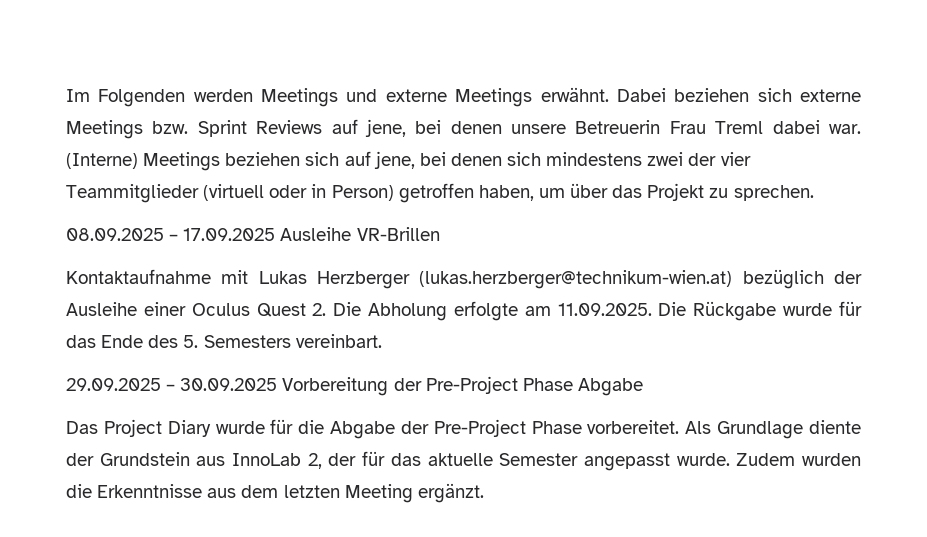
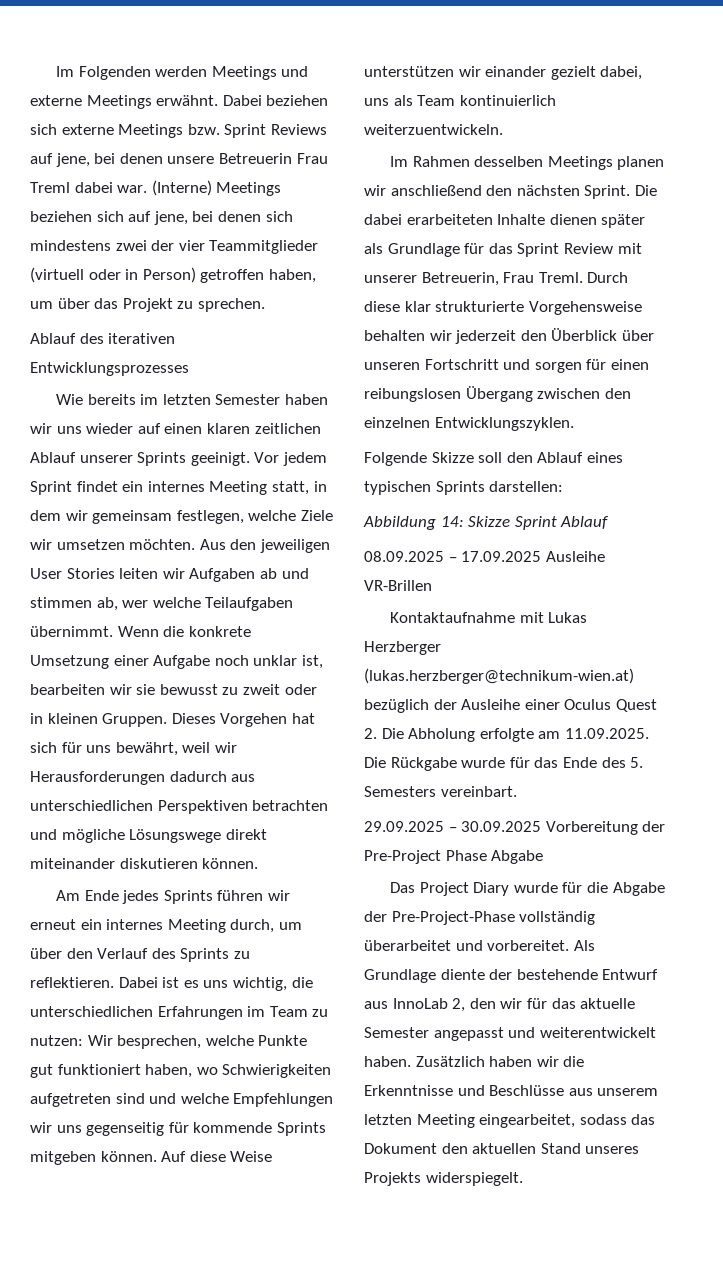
(814, 193) none -> [30,333,176,344] [30,362,189,376] [56,394,328,405] [30,423,321,434] [30,452,327,466] [30,481,327,495] [30,510,333,524] [30,539,330,553] [30,568,309,582] [30,597,294,611] [30,626,251,637] [30,655,323,669] [30,684,317,695] [30,713,315,727] [30,742,237,756] [30,771,256,785] [30,800,329,814] [30,829,267,843] [30,858,259,869] [56,890,290,904] [30,919,302,933] [30,948,250,962] [30,977,313,991] [30,1006,329,1020] [30,1035,308,1049] [30,1064,332,1078] [30,1093,334,1107] [30,1122,326,1136] [30,1151,273,1165] [364,66,643,80] [364,95,556,106] [364,124,503,135] [390,156,665,170] [364,185,657,199] [364,214,646,228] [364,243,642,257] [364,272,629,286] [364,301,642,315] [364,328,654,344] [364,359,649,373] [364,386,631,402] [364,417,574,431] [364,452,623,466] [364,481,564,495] [363,516,610,530] // Ablauf des iterativen Entwicklungsprozesses // Wie bereits im letzten Semester haben wir uns wieder auf einen klaren zeitlichen Ablauf unserer Sprints geeinigt. Vor jedem Sprint findet ein internes Meeting statt, in dem wir gemeinsam festlegen, welche Ziele wir umsetzen möchten. Aus den jeweiligen User Stories leiten wir Aufgaben ab und stimmen ab, wer welche Teilaufgaben übernimmt. Wenn die konkrete Umsetzung einer Aufgabe noch unklar ist, bearbeiten wir sie bewusst zu zweit oder in kleinen Gruppen. Dieses Vorgehen hat sich für uns bewährt, weil wir Herausforderungen dadurch aus unterschiedlichen Perspektiven betrachten und mögliche Lösungswege direkt miteinander diskutieren können. // Am Ende jedes Sprints führen wir erneut ein internes Meeting durch, um über den Verlauf des Sprints zu reflektieren. Dabei ist es uns wichtig, die unterschiedlichen Erfahrungen im Team zu nutzen: Wir besprechen, welche Punkte gut funktioniert haben, wo Schwierigkeiten aufgetreten sind und welche Empfehlungen wir uns gegenseitig für kommende Sprints mitgeben können. Auf diese Weise unterstützen wir einander gezielt dabei, uns als Team kontinuierlich weiterzuentwickeln. // Im Rahmen desselben Meetings planen wir anschließend den nächsten Sprint. Die dabei erarbeiteten Inhalte dienen später als Grundlage für das Sprint Review mit unserer Betreuerin, Frau Treml. Durch diese klar strukturierte Vorgehensweise behalten wir jederzeit den Überblick über unseren Fortschritt und sorgen für einen reibungslosen Übergang zwischen den einzelnen Entwicklungszyklen. // Folgende Skizze soll den Ablauf eines typischen Sprints darstellen: // Abbildung 14: Skizze Sprint Ablauf
[433,419,582,437] Pre-Project Phase -> [391,911,596,925] [364,940,483,951] Pre-Project-Phase vollständig überarbeitet und
[99,452,190,466] Grundstein -> [516,969,659,980] bestehende Entwurf
[328,453,357,466] der -> [469,998,523,1009] den wir
[676,453,862,466] [66,483,484,503] wurde. Zudem wurden die Erkenntnisse aus dem letzten Meeting ergänzt. -> [508,1027,656,1038] [364,1056,585,1067] [364,1085,659,1096] [364,1114,656,1128] [364,1143,640,1154] [364,1172,523,1186] und weiterentwickelt haben. Zusätzlich haben wir die Erkenntnisse und Beschlüsse aus unserem letzten Meeting eingearbeitet, sodass das Dokument den aktuellen Stand unseres Projekts widerspiegelt.

